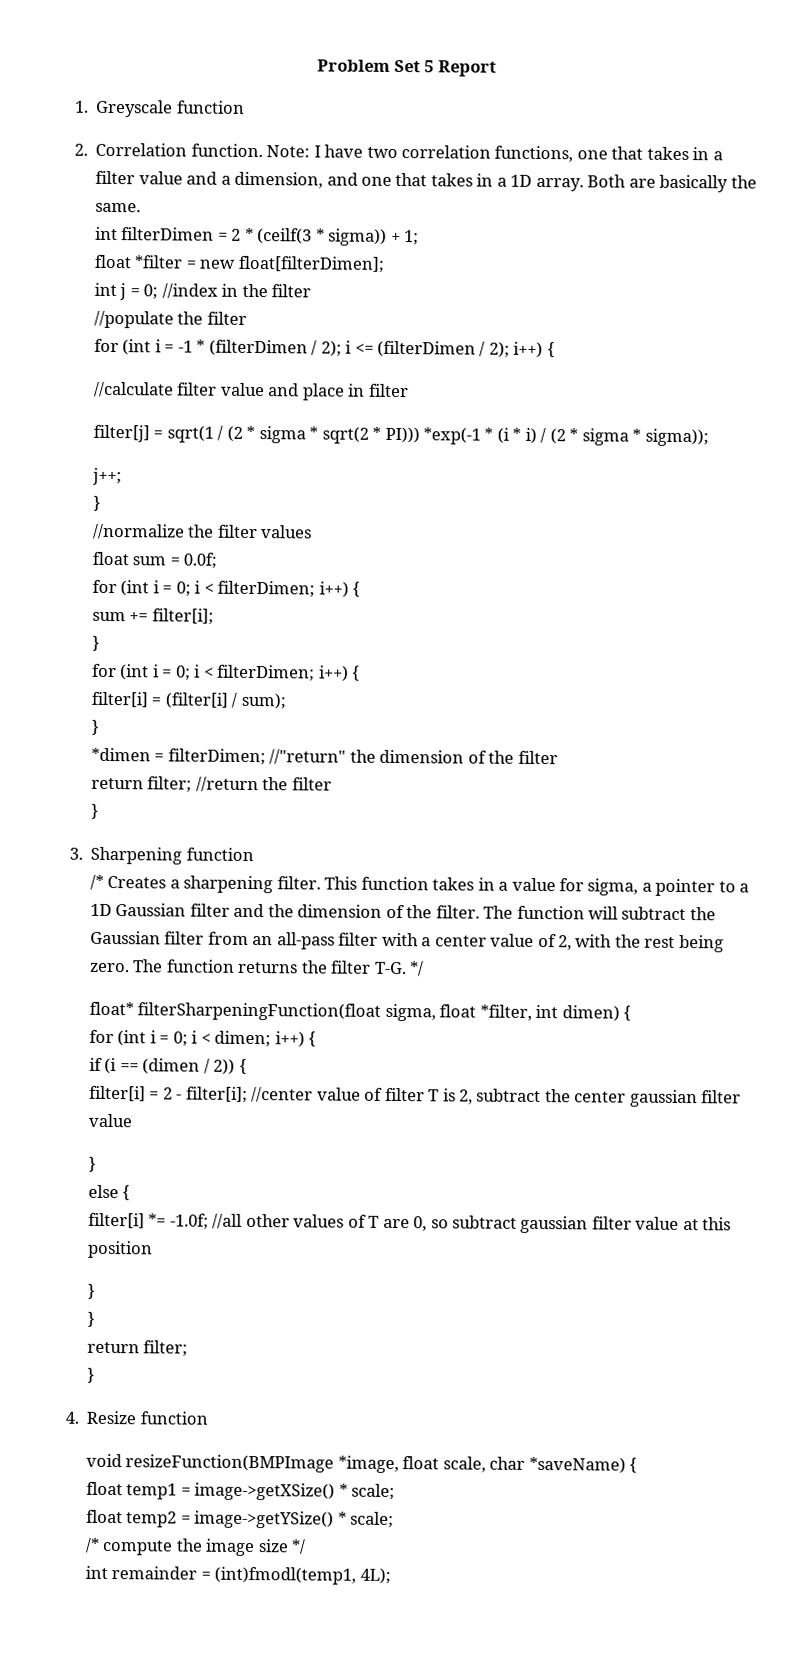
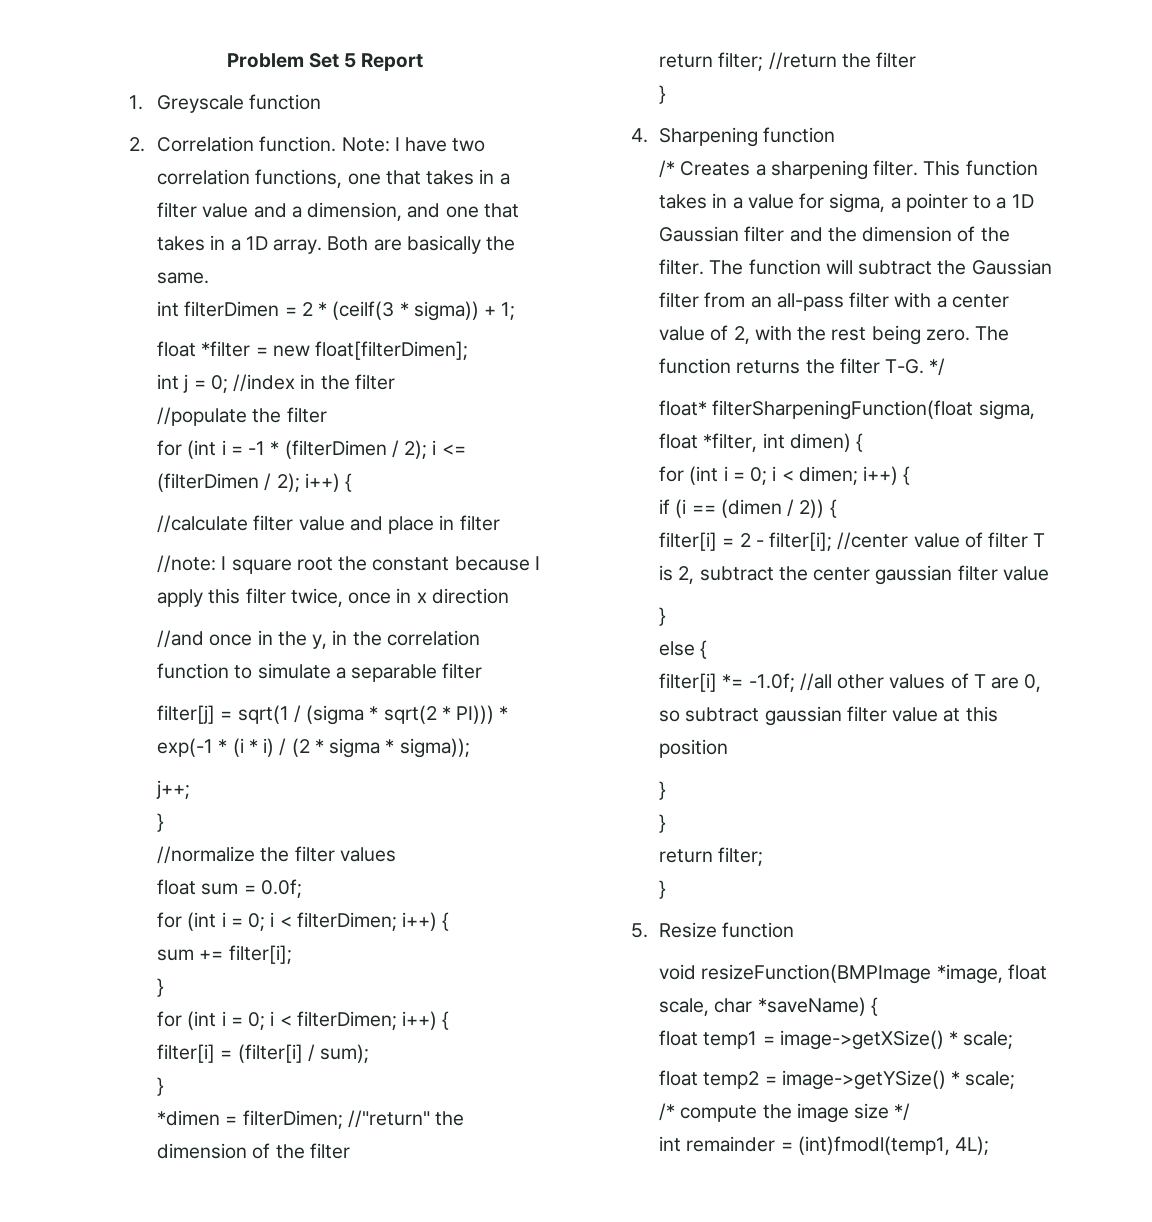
(409, 390) none -> [157,555,540,574] [157,588,509,607] [157,630,480,649] [157,663,483,682] // //note: I square root the constant because I apply this filter twice, once in x direction // //and once in the y, in the correlation function to simulate a separable filter
[226,425,306,444] (2 * sigma -> [306,705,365,725] (sigma
[423,427,482,445] *exp(-1 -> [499,706,509,720] [157,738,214,757] * exp(-1
[69,847,84,860] 3. -> [630,128,648,143] 4.
[65,1411,80,1424] 4. -> [630,923,648,938] 5.

